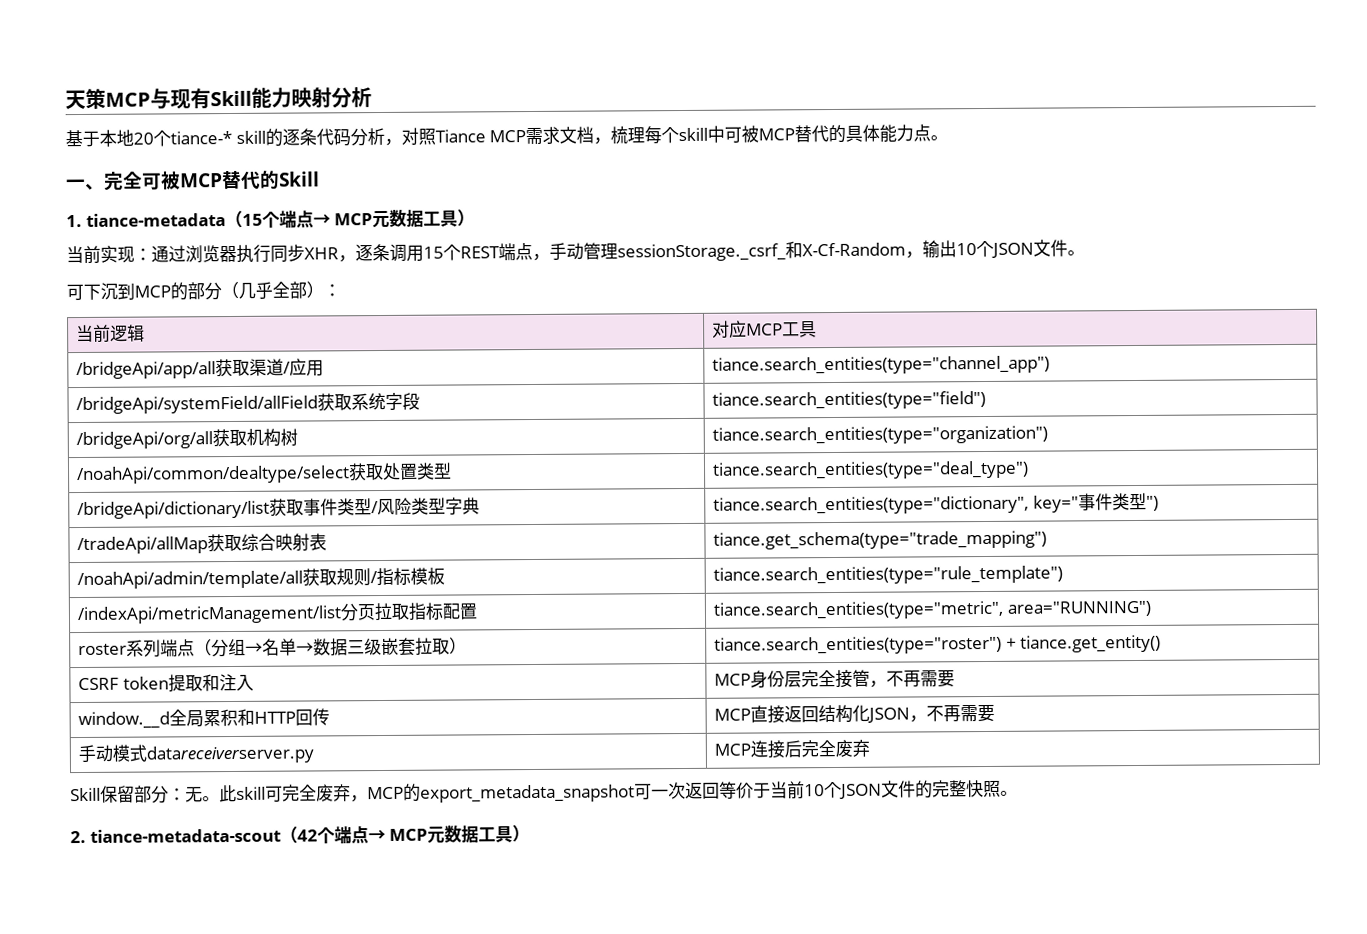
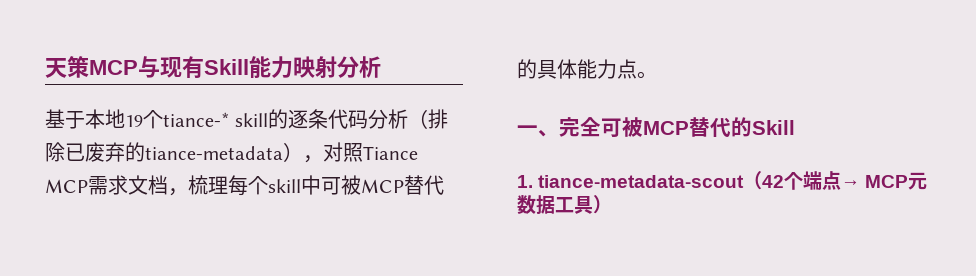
[133,132,154,145] 20 -> [125,115,143,127] 19
(385, 136) none -> [408,109,449,129] [45,142,303,162] （排除已废弃的tiance-metadata）
[85,209,476,229] [66,239,1085,264] [66,281,341,301] [76,324,146,343] [712,320,818,338] [76,358,325,380] [712,355,1051,375] [76,392,421,415] [712,390,987,410] [76,428,299,450] [712,425,1049,445] [76,462,453,485] [712,460,1030,480] [77,497,481,520] [713,492,1159,515] [77,533,328,555] [713,530,1048,550] [77,567,446,590] [713,565,1064,585] [77,602,479,625] [713,600,1151,620] [78,637,468,658] [714,634,1162,655] [78,673,254,693] [714,669,956,689] [78,708,331,730] [714,704,996,724] [78,744,315,764] [714,739,871,759] [70,780,1018,804] [70,830,86,844] tiance-metadata（15个端点→ MCP元数据工具） // 当前实现：通过浏览器执行同步XHR，逐条调用15个REST端点，手动管理sessionStorage._csrf_和X-Cf-Random，输出10个JSON文件。 // 可下沉到MCP的部分（几乎全部）： // 当前逻辑 | 对应MCP工具 // /bridgeApi/app/all获取渠道/应用 | tiance.search_entities(type="channel_app") // /bridgeApi/systemField/allField获取系统字段 | tiance.search_entities(type="field") // /bridgeApi/org/all获取机构树 | tiance.search_entities(type="organization") // /noahApi/common/dealtype/select获取处置类型 | tiance.search_entities(type="deal_type") // /bridgeApi/dictionary/list获取事件类型/风险类型字典 | tiance.search_entities(type="dictionary", key="事件类型") // /tradeApi/allMap获取综合映射表 | tiance.get_schema(type="trade_mapping") // /noahApi/admin/template/all获取规则/指标模板 | tiance.search_entities(type="rule_template") // /indexApi/metricManagement/list分页拉取指标配置 | tiance.search_entities(type="metric", area="RUNNING") // roster系列端点（分组→名单→数据三级嵌套拉取） | tiance.search_entities(type="roster") + tiance.get_entity() // CSRF token提取和注入 | MCP身份层完全接管，不再需要 // window.__d全局累积和HTTP回传 | MCP直接返回结构化JSON，不再需要 // 手动模式datareceiverserver.py | MCP连接后完全废弃 // Skill保留部分：无。此skill可完全废弃，MCP的export_metadata_snapshot可一次返回等价于当前10个JSON文件的完整快照。 // 2. -> (533, 181) none

